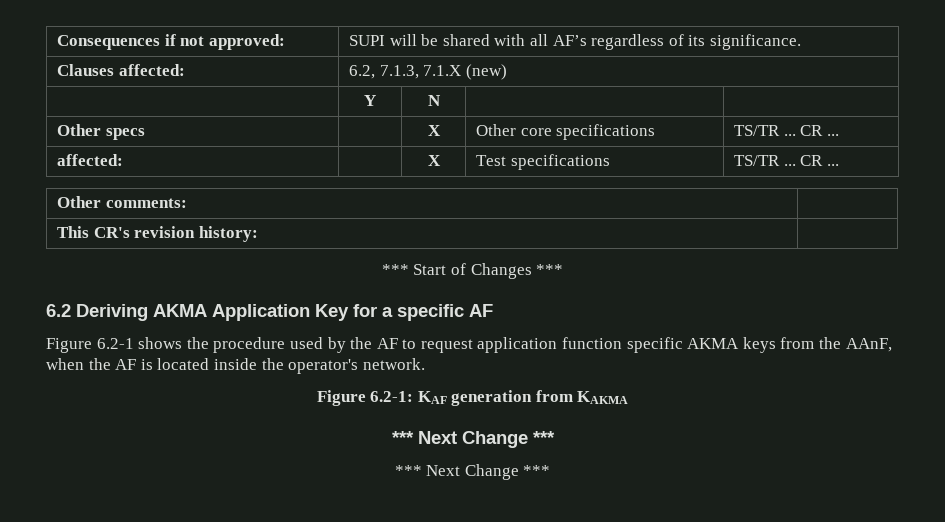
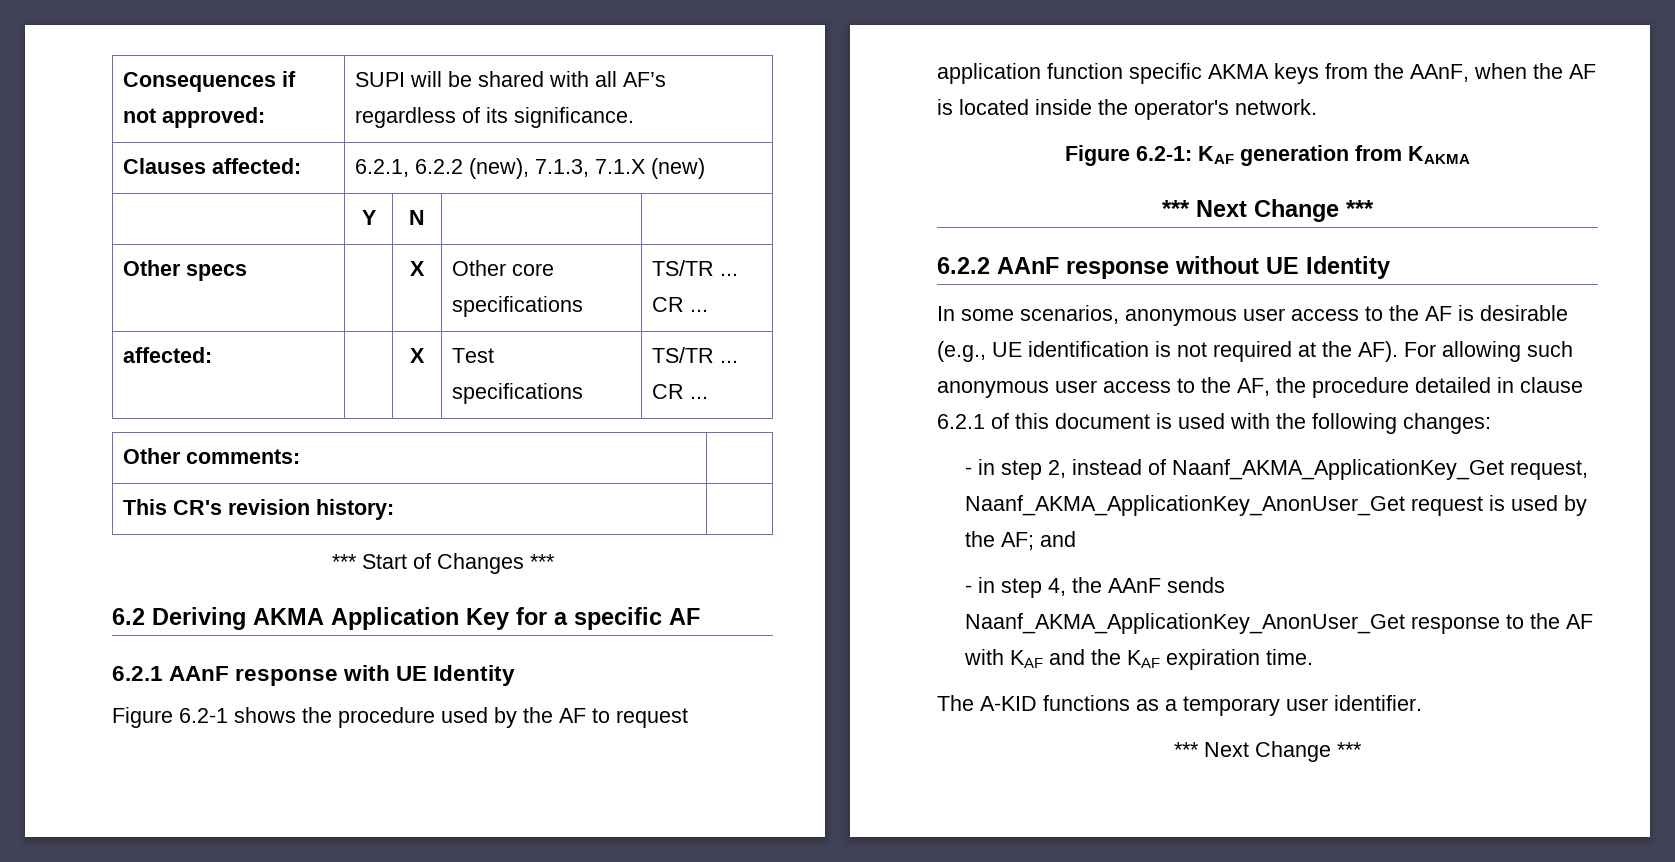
[349,65,376,79] 6.2, -> [355,158,530,179] 6.2.1, 6.2.2 (new),
(493, 310) none -> [112,665,516,686] // 6.2.1 AAnF response with UE Identity
(555, 437) none -> [937,256,1390,279] [937,305,1568,326] [937,341,1573,362] [937,377,1583,398] [937,413,1491,434] [965,459,1589,480] [965,495,1588,516] [965,531,1077,550] [965,577,1226,598] [965,613,1594,634] [964,649,1314,670] [937,695,1422,716] // 6.2.2 AAnF response without UE Identity // In some scenarios, anonymous user access to the AF is desirable (e.g., UE identification is not required at the AF). For allowing such anonymous user access to the AF, the procedure detailed in clause 6.2.1 of this document is used with the following changes: // - in step 2, instead of Naanf_AKMA_ApplicationKey_Get request, Naanf_AKMA_ApplicationKey_AnonUser_Get request is used by the AF; and // - in step 4, the AAnF sends Naanf_AKMA_ApplicationKey_AnonUser_Get response to the AF with KAF and the KAF expiration time. // The A-KID functions as a temporary user identifier.

